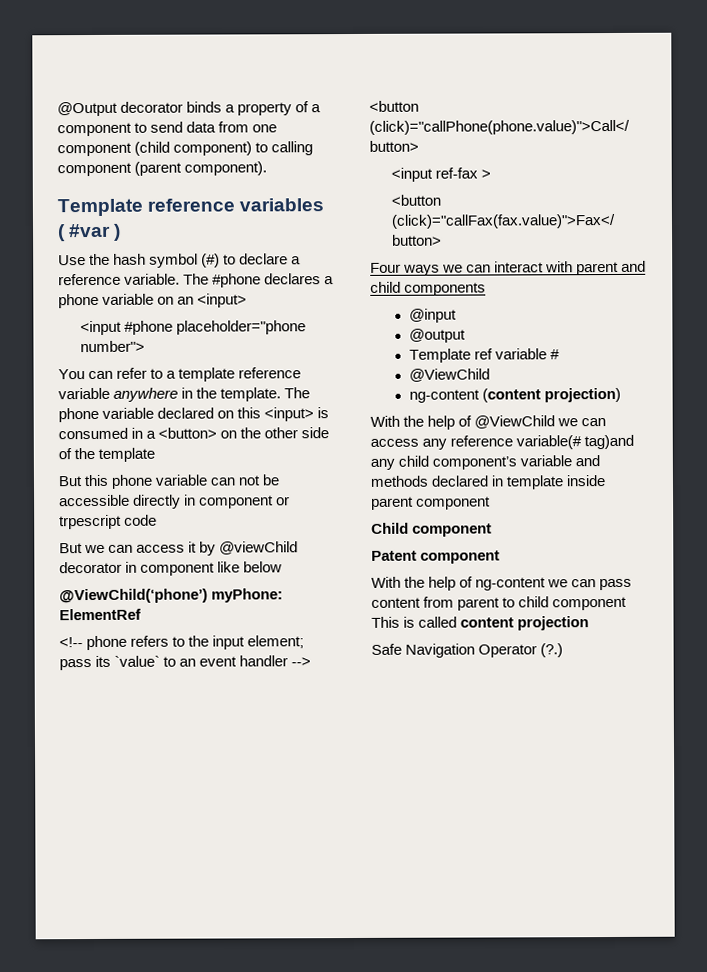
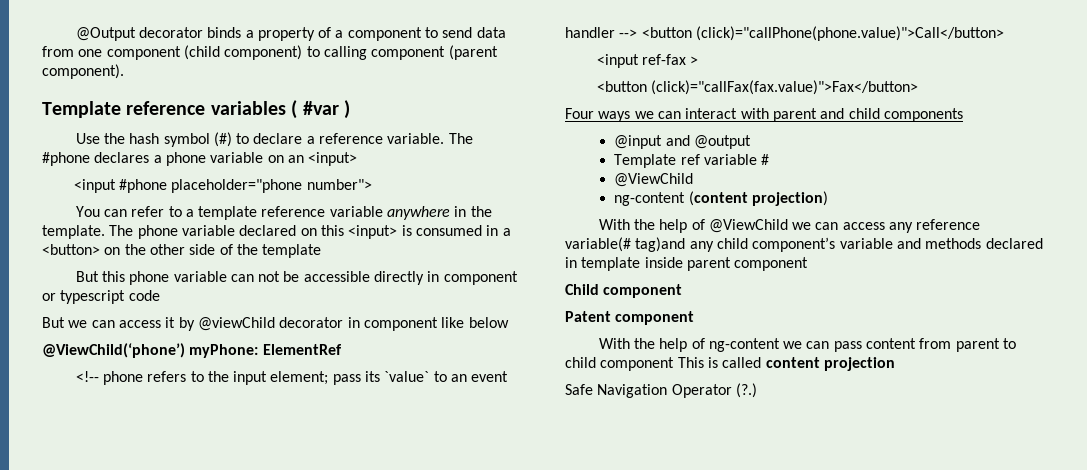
[59,514,122,530] trpescript -> [60,290,126,304] typescript
(457, 315) // -> [665,135,690,146] and

